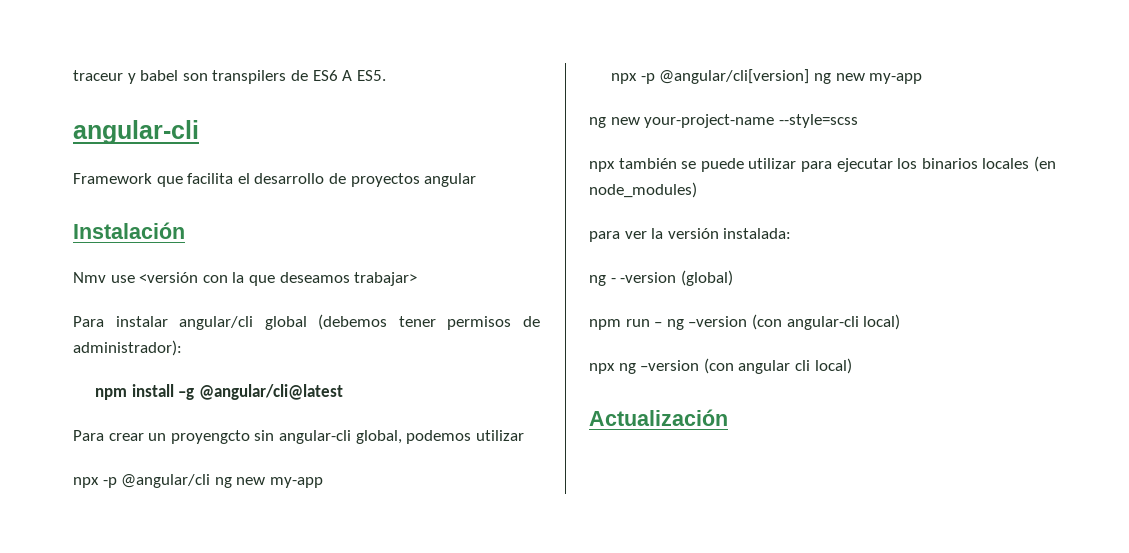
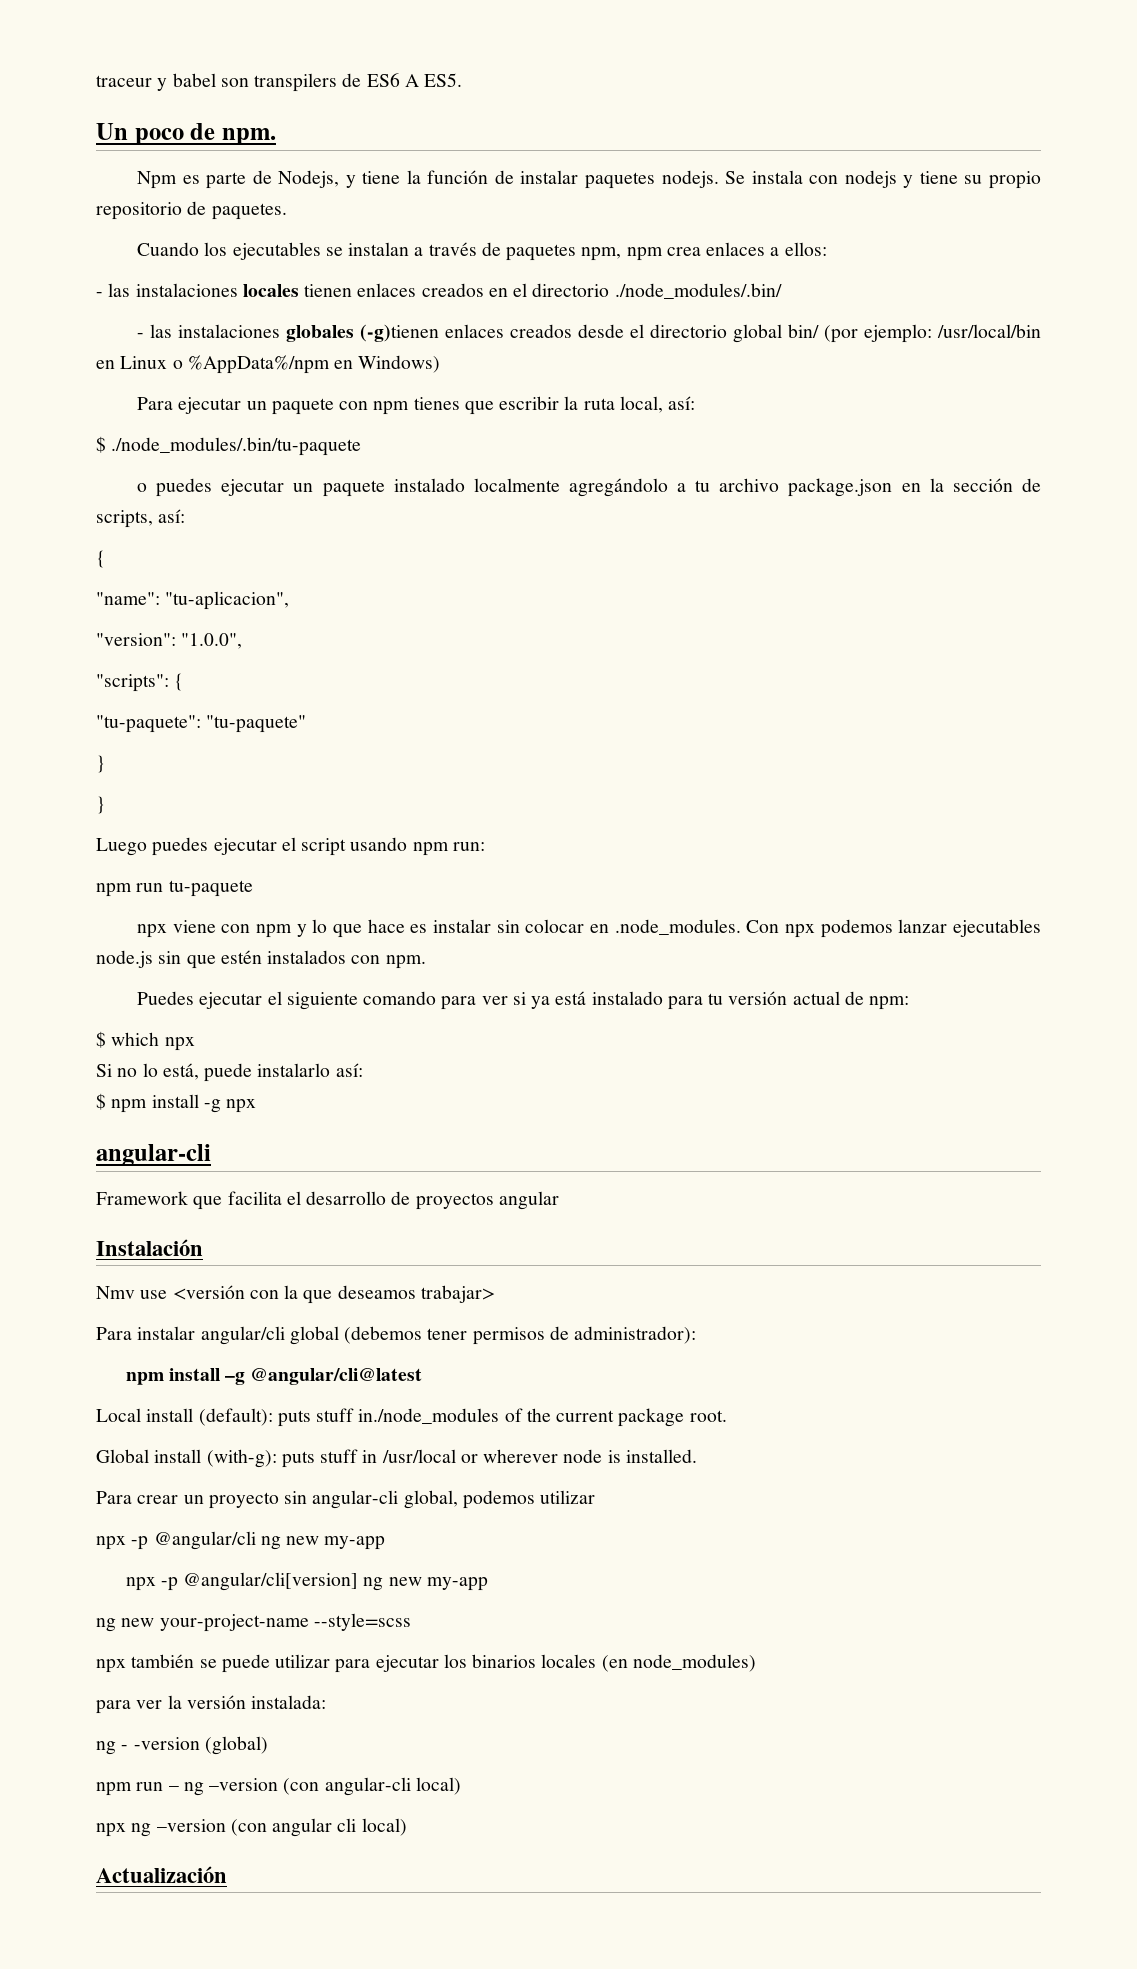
(386, 75) none -> [96,123,276,145] [136,170,1041,189] [96,201,287,220] [136,242,827,261] [96,283,782,299] [136,324,1042,343] [96,355,441,374] [136,396,696,415] [96,436,362,456] [136,478,1042,497] [96,509,186,528] [96,550,105,568] [96,591,290,610] [96,633,243,649] [96,673,184,692] [96,715,307,733] [96,755,105,773] [96,796,105,814] [96,837,485,856] [96,880,253,897] [136,919,1041,938] [96,950,426,969] [136,991,910,1010] [96,1031,195,1051] [96,1063,363,1082] [96,1093,257,1113] // Un poco de npm. // Npm es parte de Nodejs, y tiene la función de instalar paquetes nodejs. Se instala con nodejs y tiene su propio repositorio de paquetes. // Cuando los ejecutables se instalan a través de paquetes npm, npm crea enlaces a ellos: // - las instalaciones locales tienen enlaces creados en el directorio ./node_modules/.bin/ // - las instalaciones globales (-g)tienen enlaces creados desde el directorio global bin/ (por ejemplo: /usr/local/bin en Linux o %AppData%/npm en Windows) // Para ejecutar un paquete con npm tienes que escribir la ruta local, así: // $ ./node_modules/.bin/tu-paquete // o puedes ejecutar un paquete instalado localmente agregándolo a tu archivo package.json en la sección de scripts, así: // { // "name": "tu-aplicacion", // "version": "1.0.0", // "scripts": { // "tu-paquete": "tu-paquete" // } // } // Luego puedes ejecutar el script usando npm run: // npm run tu-paquete // npx viene con npm y lo que hace es instalar sin colocar en .node_modules. Con npx podemos lanzar ejecutables node.js sin que estén instalados con npm. // Puedes ejecutar el siguiente comando para ver si ya está instalado para tu versión actual de npm: // $ which npx // Si no lo está, puede instalarlo así: // $ npm install -g npx
(343, 392) none -> [96,1408,727,1427] [96,1449,697,1468] // Local install (default): puts stuff in./node_modules of the current package root. // Global install (with-g): puts stuff in /usr/local or wherever node is installed.
[170,430,250,444] proyengcto -> [208,1492,279,1509] proyecto

